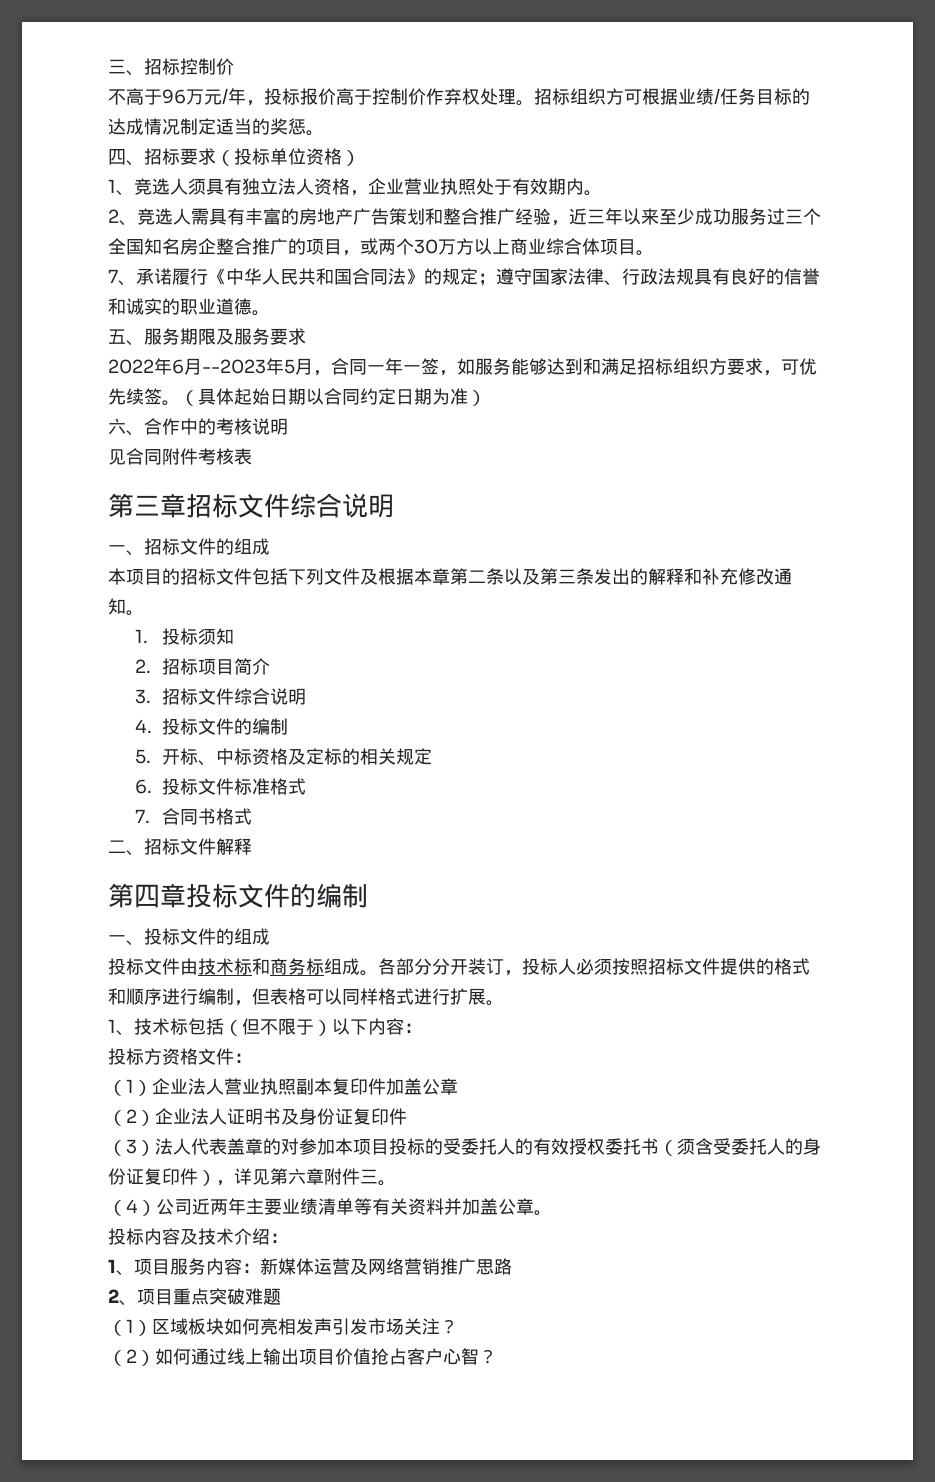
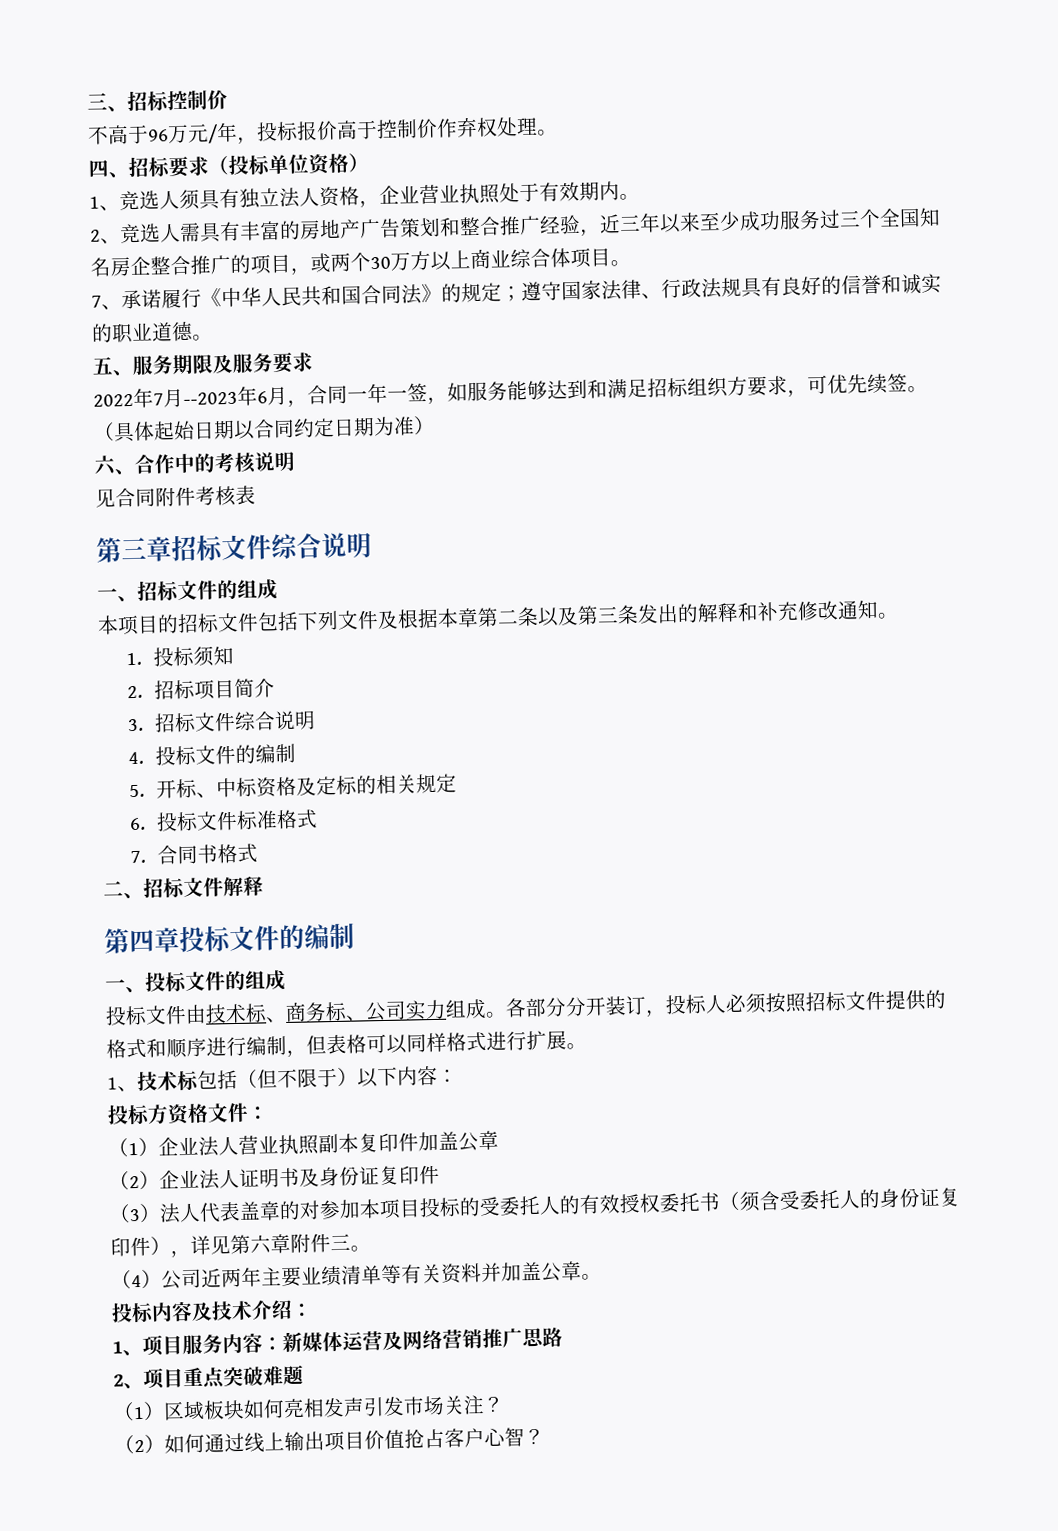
[534,88,810,105] [108,118,324,136] 招标组织方可根据业绩/任务目标的达成情况制定适当的奖惩。 -> (558, 132) none
[172,359,184,374] 6 -> [153,393,164,406] 7
[284,359,295,374] 5 -> [257,391,268,404] 6
[252,958,324,975] 和商务标 -> [266,999,447,1023] 、商务标、公司实力

